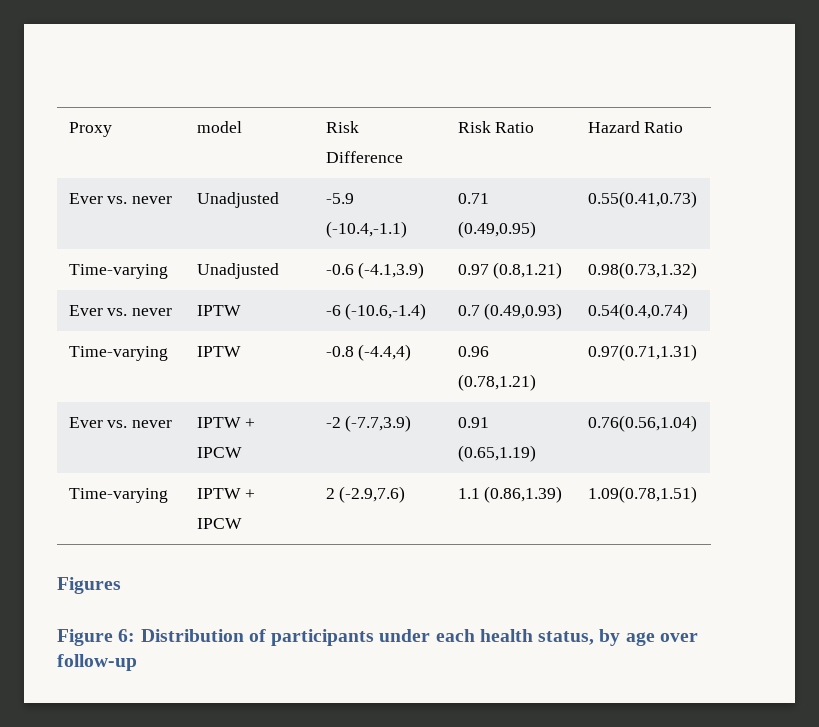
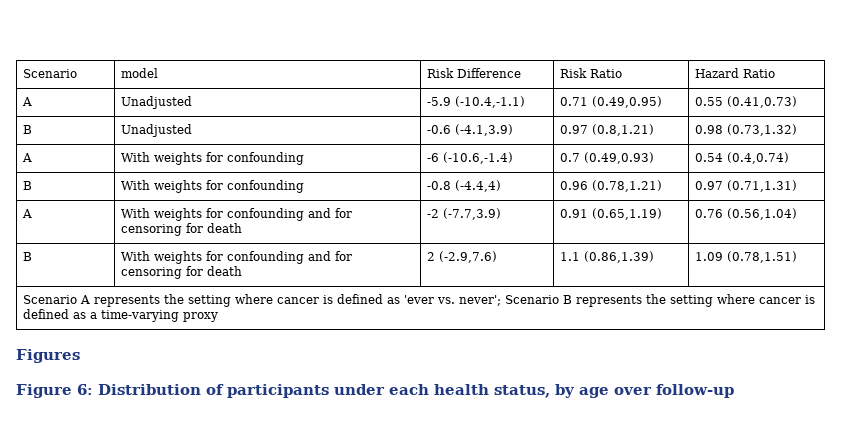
[68,122,112,137] Proxy -> [23,69,78,78] Scenario
[68,193,173,204] Ever vs. never -> [22,97,33,106] A
[587,191,697,208] [68,264,168,279] 0.55(0.41,0.73) // Time-varying -> [695,96,798,108] [23,125,33,134] 0.55 (0.41,0.73) // B
[587,262,697,279] [68,305,173,316] [196,305,241,316] [325,303,427,320] [457,303,563,320] [587,303,688,320] [68,346,168,361] [196,346,241,357] [325,344,412,361] [457,346,489,357] [457,374,536,391] [587,344,697,361] [68,417,173,428] [196,417,256,428] [196,447,242,458] [325,415,412,432] [457,417,489,428] [457,445,536,462] [587,415,697,432] [68,488,168,503] [196,488,256,499] [196,518,242,529] [325,486,406,503] [457,486,563,503] [587,486,697,503] 0.98(0.73,1.32) // Ever vs. never | IPTW | -6 (-10.6,-1.4) | 0.7 (0.49,0.93) | 0.54(0.4,0.74) // Time-varying | IPTW | -0.8 (-4.4,4) | 0.96 (0.78,1.21) | 0.97(0.71,1.31) // Ever vs. never | IPTW + IPCW | -2 (-7.7,3.9) | 0.91 (0.65,1.19) | 0.76(0.56,1.04) // Time-varying | IPTW + IPCW | 2 (-2.9,7.6) | 1.1 (0.86,1.39) | 1.09(0.78,1.51) -> [695,124,798,136] [22,153,33,162] [121,152,305,165] [427,152,514,164] [560,152,655,164] [695,152,790,164] [23,181,33,190] [121,180,305,193] [427,180,502,192] [560,180,663,192] [695,180,798,192] [22,209,33,218] [121,208,353,221] [121,223,243,236] [427,208,502,220] [560,208,663,220] [695,208,798,220] [23,252,33,261] [121,251,353,264] [121,266,243,279] [427,251,498,263] [560,251,655,263] [695,251,798,263] [23,294,816,307] [23,309,219,322] 0.98 (0.73,1.32) // A | With weights for confounding | -6 (-10.6,-1.4) | 0.7 (0.49,0.93) | 0.54 (0.4,0.74) // B | With weights for confounding | -0.8 (-4.4,4) | 0.96 (0.78,1.21) | 0.97 (0.71,1.31) // A | With weights for confounding and for censoring for death | -2 (-7.7,3.9) | 0.91 (0.65,1.19) | 0.76 (0.56,1.04) // B | With weights for confounding and for censoring for death | 2 (-2.9,7.6) | 1.1 (0.86,1.39) | 1.09 (0.78,1.51) // Scenario A represents the setting where cancer is defined as 'ever vs. never'; Scenario B represents the setting where cancer is defined as a time-varying proxy

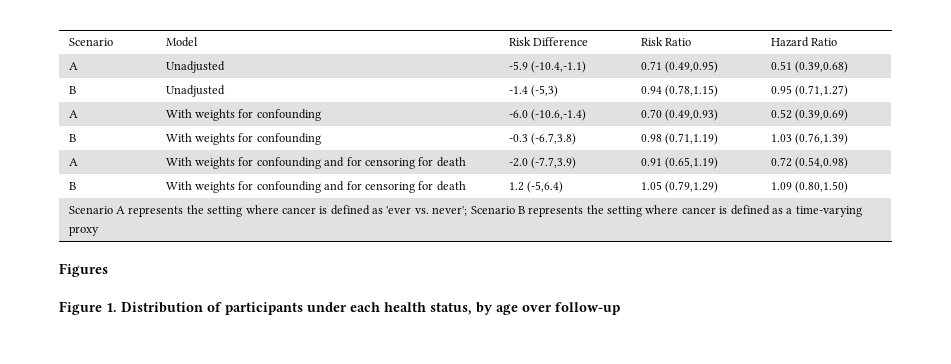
[121,68,159,78] model -> [165,37,198,47] Model
[695,96,798,108] 0.55 (0.41,0.73) -> [770,61,849,73] 0.51 (0.39,0.68)
[427,124,514,136] [560,124,655,136] [695,124,798,136] -0.6 (-4.1,3.9) | 0.97 (0.8,1.21) | 0.98 (0.73,1.32) -> [508,85,559,97] [640,85,719,97] [770,85,849,97] -1.4 (-5,3) | 0.94 (0.78,1.15) | 0.95 (0.71,1.27)
[427,153,440,162] -6 -> [508,110,528,118] -6.0
[560,153,581,162] 0.7 -> [640,109,662,118] 0.70
[695,152,790,164] 0.54 (0.4,0.74) -> [770,109,849,121] 0.52 (0.39,0.69)
[427,180,502,192] [560,180,663,192] [695,180,798,192] -0.8 (-4.4,4) | 0.96 (0.78,1.21) | 0.97 (0.71,1.31) -> [508,133,577,145] [640,133,719,145] [770,133,849,145] -0.3 (-6.7,3.8) | 0.98 (0.71,1.19) | 1.03 (0.76,1.39)
[427,209,440,218] -2 -> [508,158,528,167] -2.0
[695,208,798,220] 0.76 (0.56,1.04) -> [770,157,849,169] 0.72 (0.54,0.98)
[427,251,498,263] [560,251,655,263] 2 (-2.9,7.6) | 1.1 (0.86,1.39) -> [508,181,564,193] [640,181,719,193] 1.2 (-5,6.4) | 1.05 (0.79,1.29)
[727,251,798,263] (0.78,1.51) -> [795,181,849,193] (0.80,1.50)
[77,384,93,395] 6: -> [106,303,117,312] 1.

